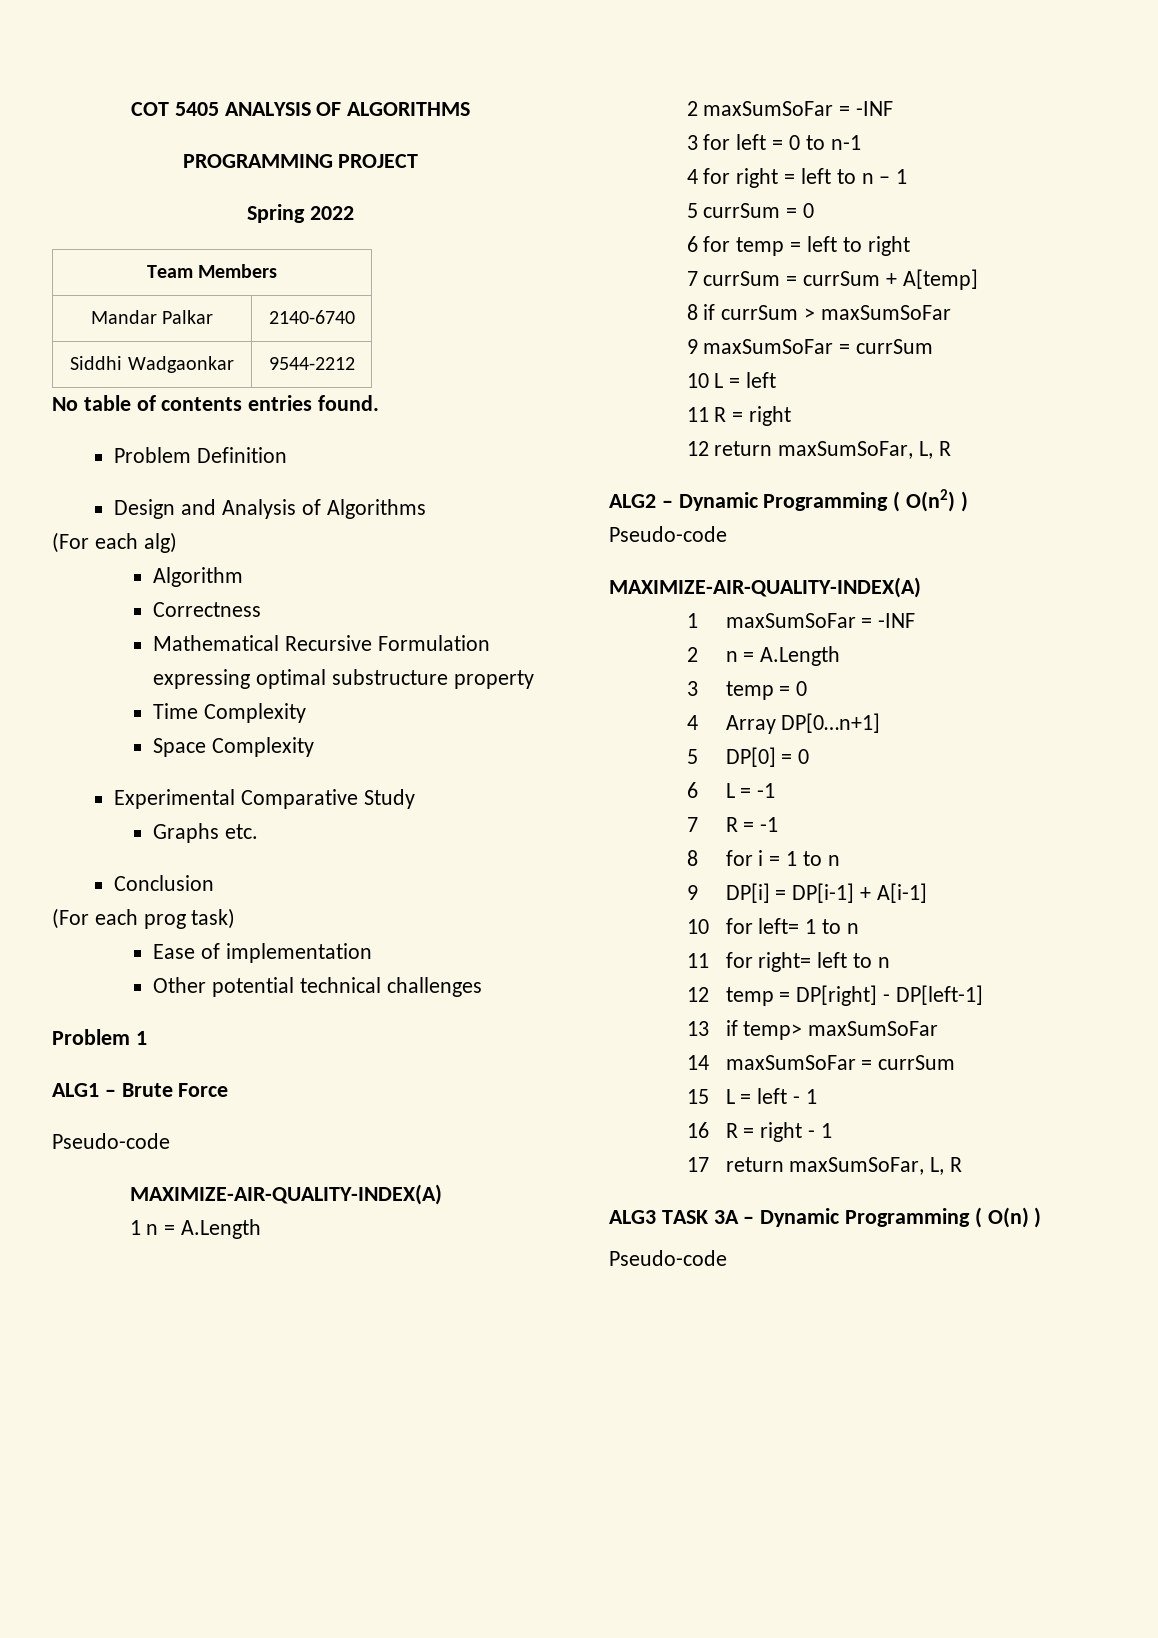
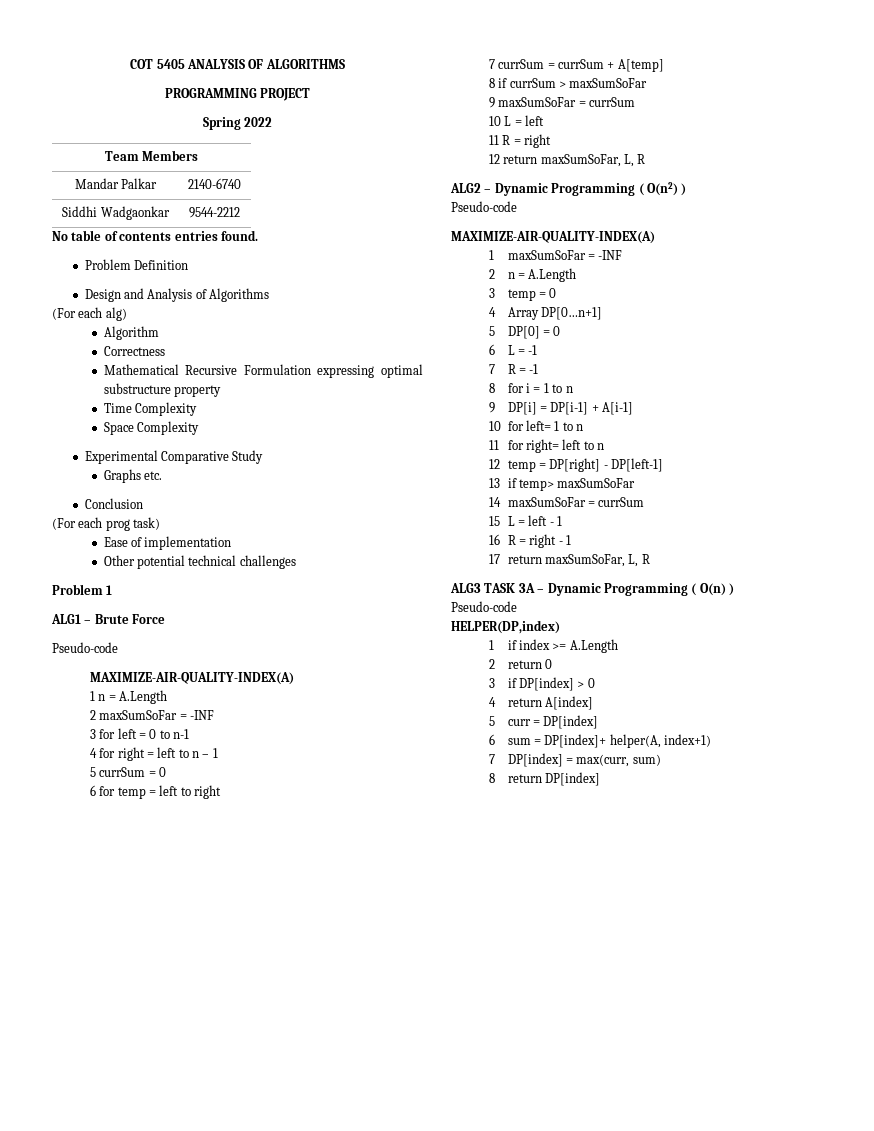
(727, 1258) none -> [451,620,560,634] [488,639,618,653] [488,659,553,669] [488,677,595,691] [488,696,594,710] [488,715,599,729] [488,734,712,748] [488,753,661,767] [488,772,601,786] // HELPER(DP,index) // 1 if index >= A.Length // 2 return 0 // 3 if DP[index] > 0 // 4 return A[index] // 5 curr = DP[index] // 6 sum = DP[index]+ helper(A, index+1) // 7 DP[index] = max(curr, sum) // 8 return DP[index]

